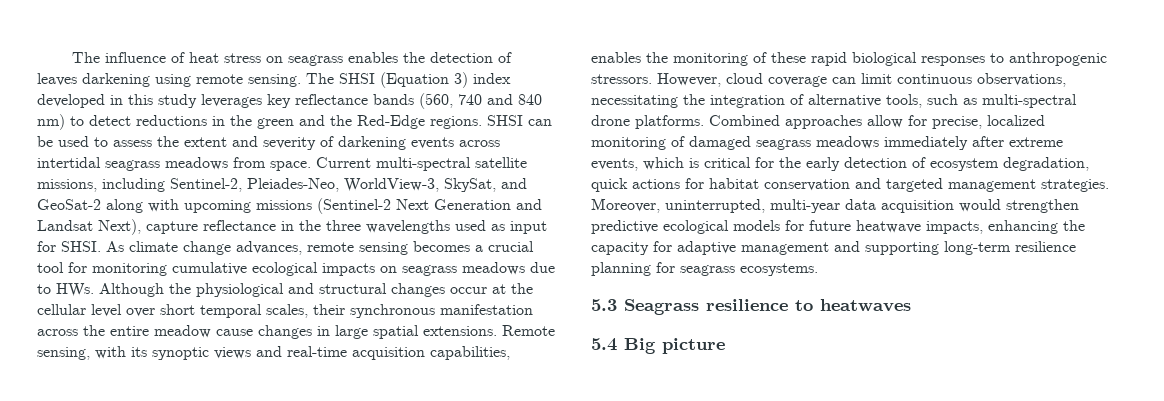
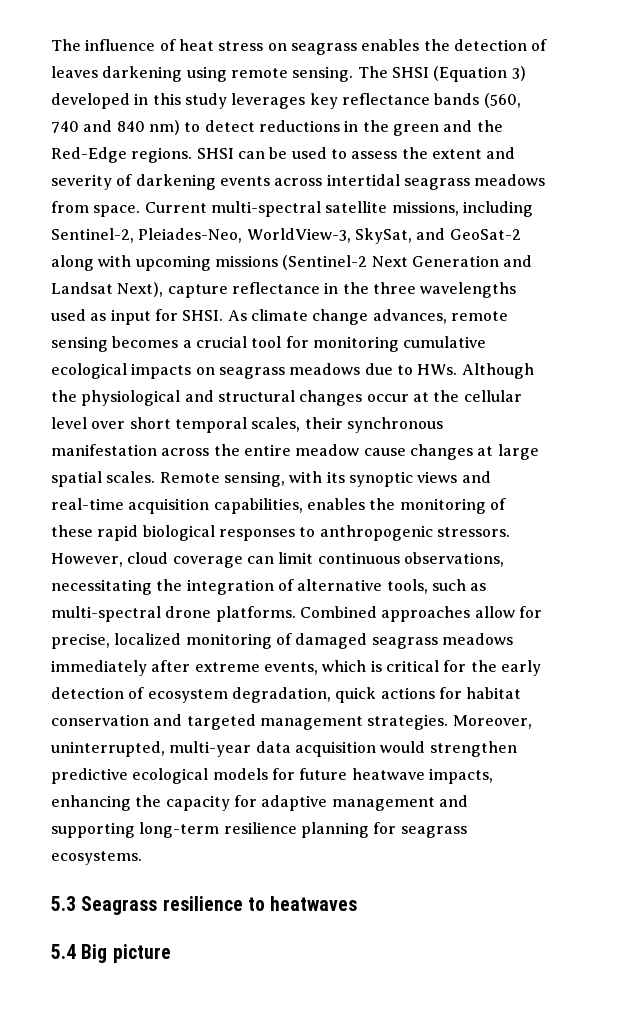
[473,73,511,84] index -> (526, 73) none
[317,326,330,336] in -> [477,446,494,456] at
[423,326,497,336] extensions. -> [106,471,156,483] scales.

